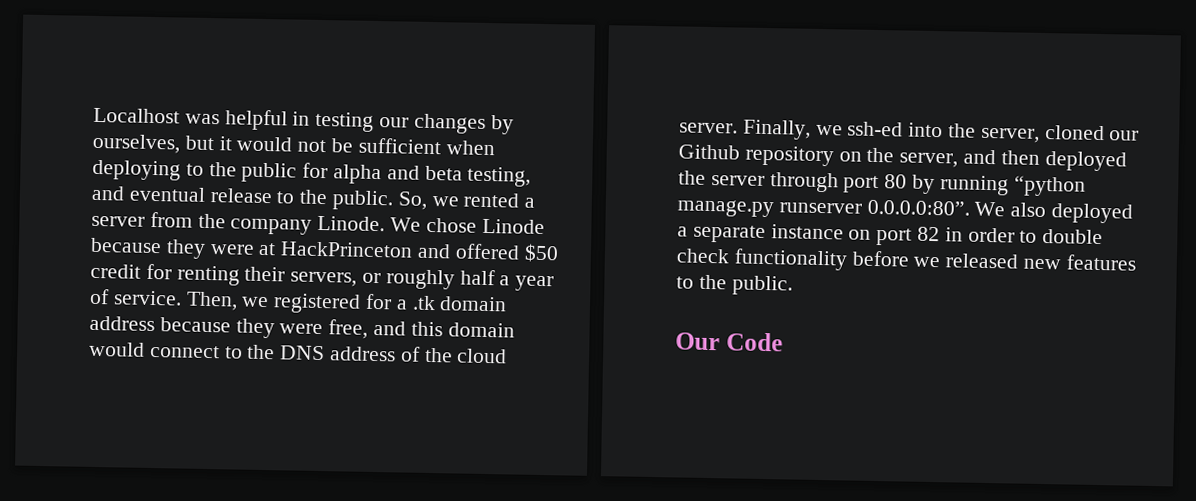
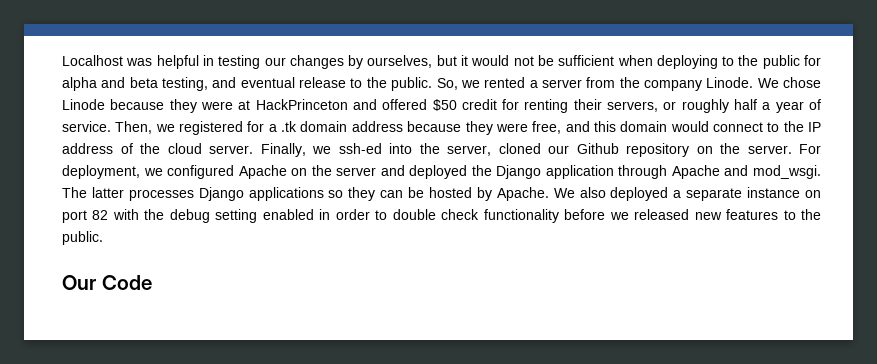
[279,345,326,361] DNS -> [808,122,822,132] IP
[899,149,1127,172] [678,170,1086,197] [677,199,970,218] server, and then deployed the server through port 80 by running “python manage.py runserver 0.0.0.0:80”. -> [747,144,821,154] [62,165,821,179] [62,187,549,201] server. For deployment, we configured Apache on the server and deployed the Django application through Apache and mod_wsgi. The latter processes Django applications so they can be hosted by Apache.
(941, 234) none -> [112,209,314,223] with the debug setting enabled

